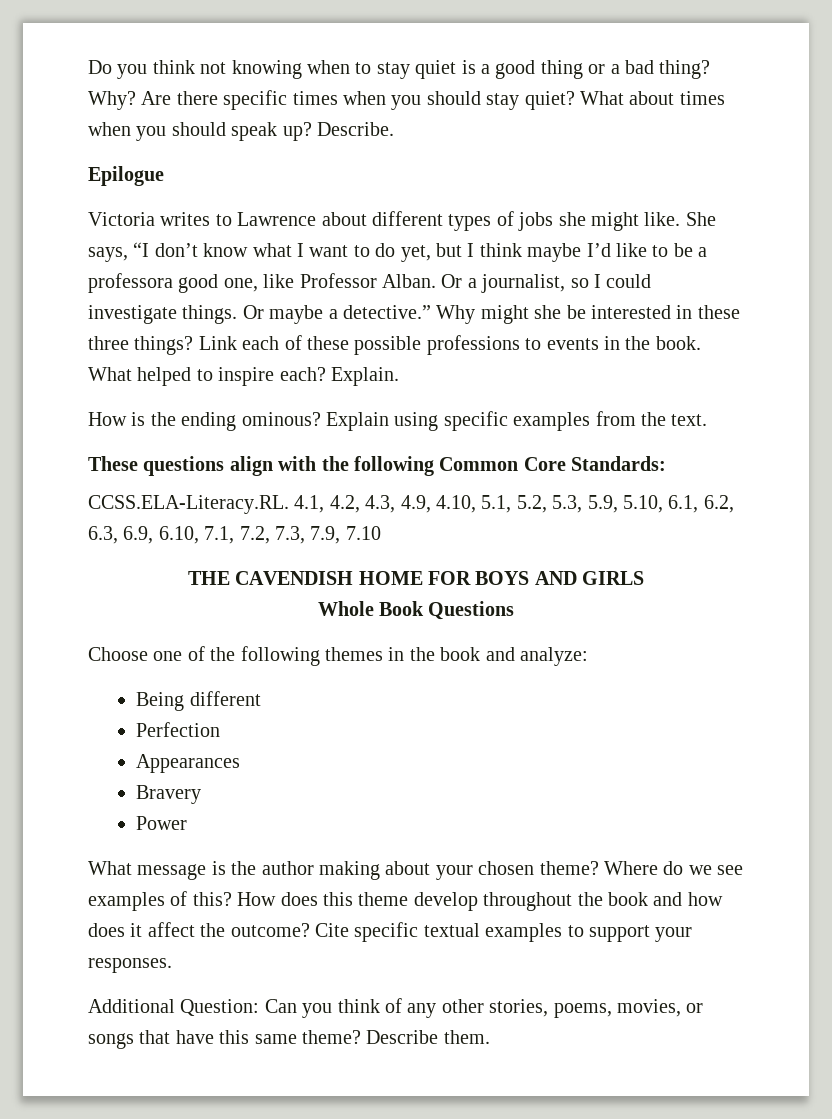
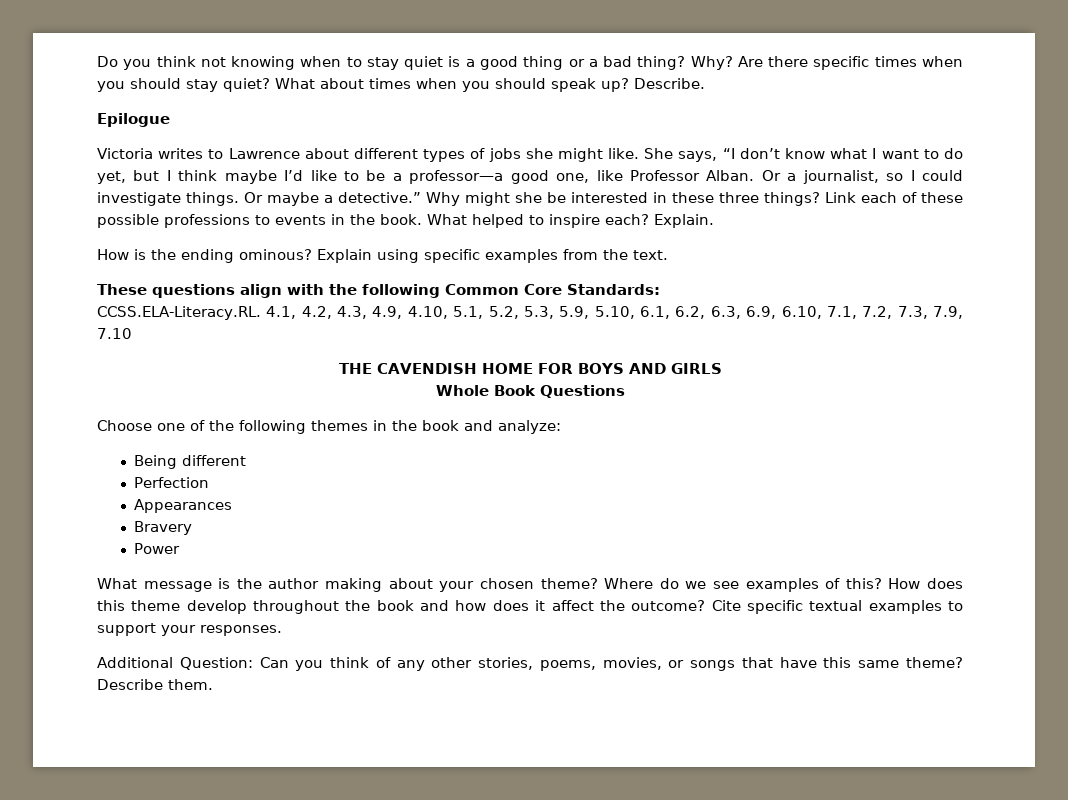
[88,273,173,293] professora -> [409,170,504,184] professor—a

